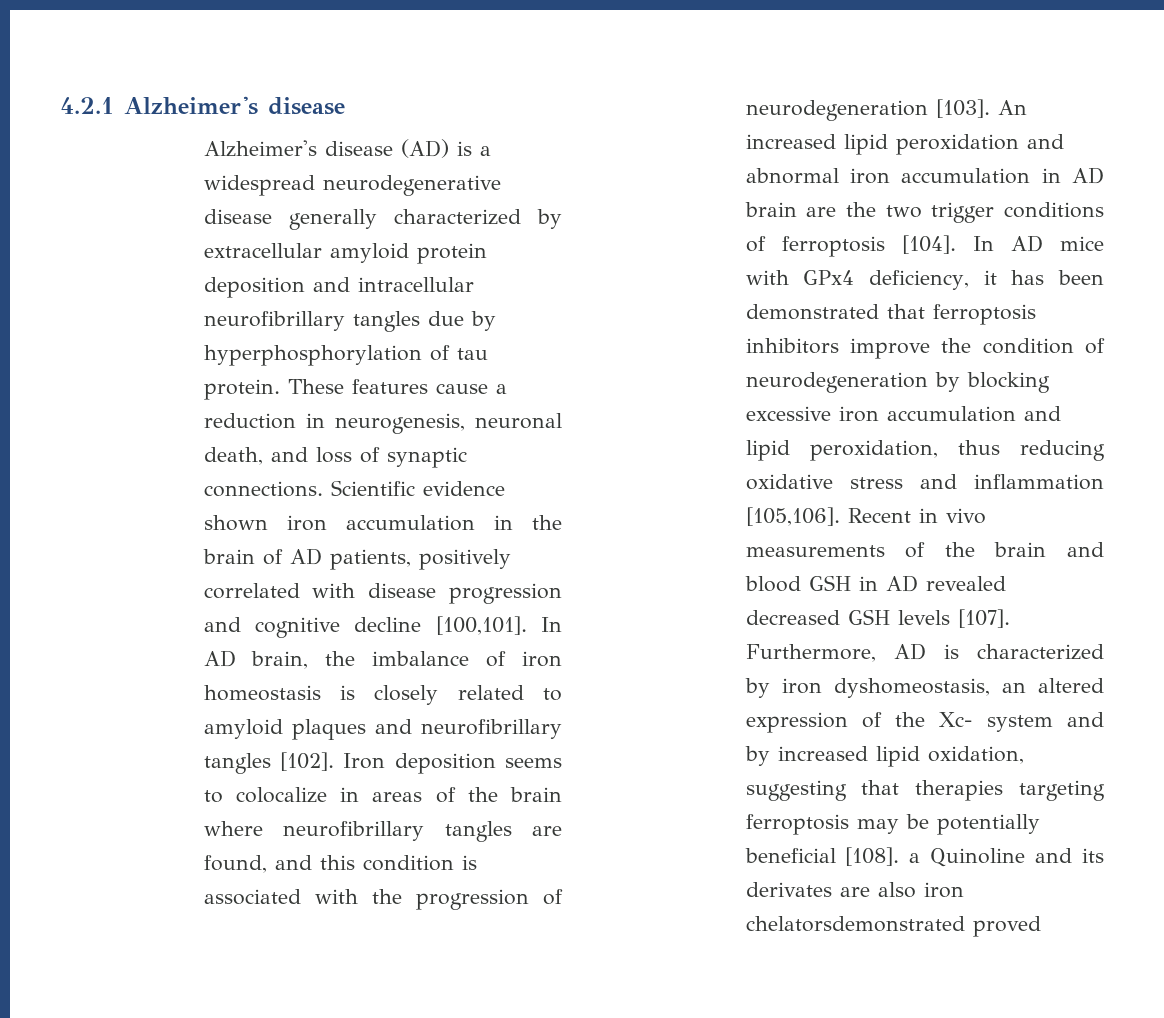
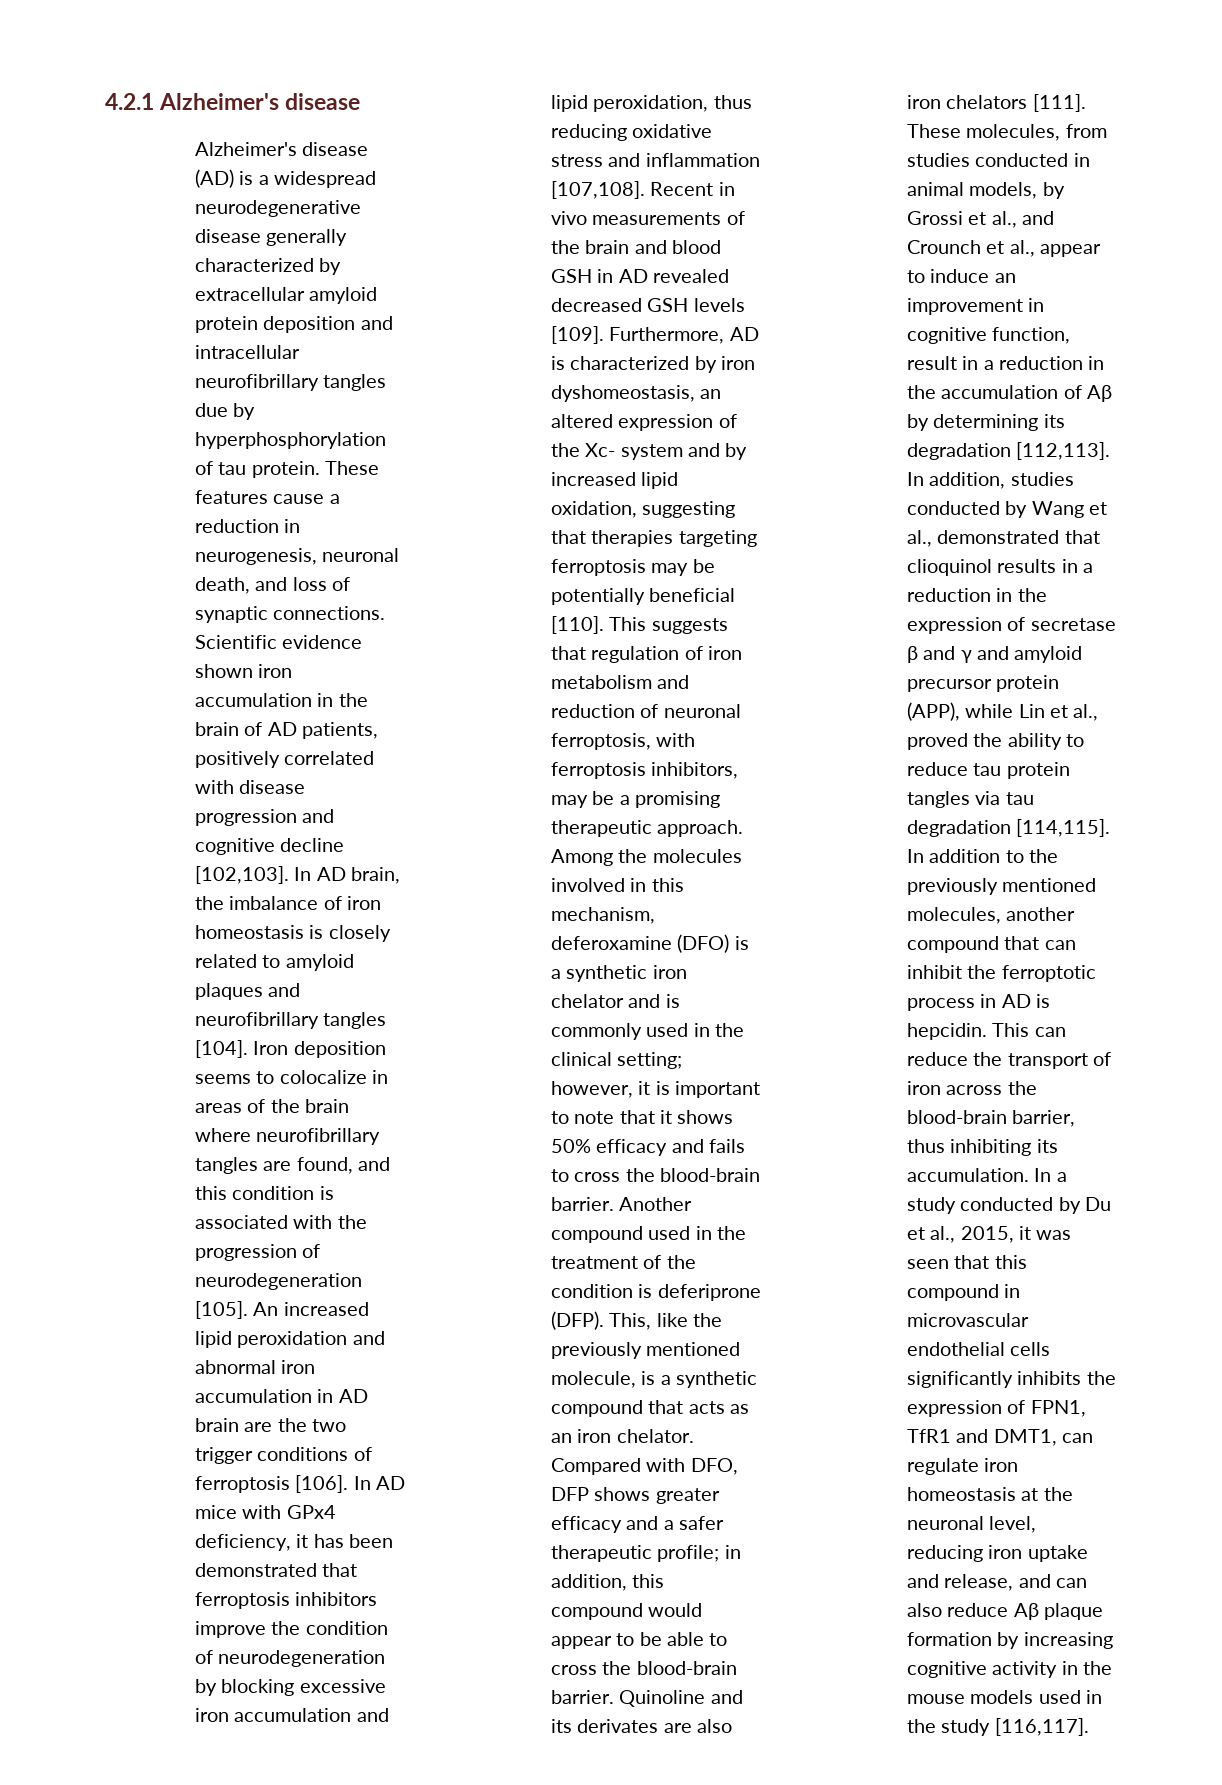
[435,616,527,635] [100,101]. -> [195,866,289,884] [102,103].
[279,752,334,771] [102]. -> [195,1040,248,1058] [104].
[935,99,990,118] [103]. -> [195,1301,248,1319] [105].
[901,235,956,254] [104]. -> [295,1475,349,1493] [106].
[745,507,840,526] [105,106]. -> [551,181,645,199] [107,108].
[957,609,1010,628] [107]. -> [551,326,604,344] [109].
[845,847,921,866] [108]. a -> [551,616,728,634] [551,646,742,663] [551,675,690,689] [551,704,741,718] [551,733,696,750] [551,762,739,779] [551,791,720,808] [551,820,744,837] [551,849,742,866] [551,878,684,892] [551,907,655,924] [551,934,749,953] [551,965,687,982] [551,994,680,1008] [551,1023,744,1040] [551,1052,683,1069] [551,1081,760,1098] [551,1110,734,1124] [551,1139,745,1156] [551,1168,760,1182] [551,1197,693,1211] [551,1226,746,1243] [551,1255,696,1269] [551,1284,761,1301] [551,1311,722,1330] [551,1342,741,1359] [551,1371,757,1388] [551,1400,749,1417] [551,1429,694,1443] [551,1458,738,1475] [551,1487,720,1504] [551,1516,724,1533] [551,1545,741,1562] [551,1574,665,1591] [551,1603,703,1620] [551,1632,728,1649] [551,1661,737,1675] [551,1690,614,1704] [110]. This suggests that regulation of iron metabolism and reduction of neuronal ferroptosis, with ferroptosis inhibitors, may be a promising therapeutic approach. Among the molecules involved in this mechanism, deferoxamine (DFO) is a synthetic iron chelator and is commonly used in the clinical setting; however, it is important to note that it shows 50% efficacy and fails to cross the blood-brain barrier. Another compound used in the treatment of the condition is deferiprone (DFP). This, like the previously mentioned molecule, is a synthetic compound that acts as an iron chelator. Compared with DFO, DFP shows greater efficacy and a safer therapeutic profile; in addition, this compound would appear to be able to cross the blood-brain barrier.
[745,916,1041,937] chelatorsdemonstrated proved -> [946,94,1086,112] [907,124,1107,141] [907,153,1090,167] [907,182,1065,199] [907,211,1054,228] [907,240,1101,257] [907,269,1016,283] [907,298,1045,315] [907,327,1071,344] [907,356,1105,370] [907,385,1112,402] [907,414,1065,431] [907,442,1111,460] [907,472,1074,489] [907,501,1107,518] [907,530,1100,547] [907,559,1093,576] [907,588,1047,602] [907,617,1116,634] [907,646,1083,663] [907,675,1060,692] [907,702,1099,721] [907,733,1084,750] [907,762,1070,779] [907,791,1034,808] [907,819,1111,837] [907,849,1058,863] [907,878,1097,895] [907,907,1076,924] [907,936,1076,953] [907,965,1096,982] [907,994,1050,1011] [907,1023,1066,1040] [907,1052,1111,1069] [907,1081,1037,1095] [907,1110,1076,1127] [907,1139,1058,1156] [907,1168,1067,1182] [907,1197,1111,1214] [907,1226,1072,1243] [907,1255,1027,1269] [907,1284,1021,1301] [907,1313,1029,1327] [907,1342,1051,1356] [907,1371,1116,1388] [907,1400,1086,1417] [907,1429,1093,1446] [907,1458,1019,1475] [907,1487,1073,1501] [907,1516,1037,1533] [907,1545,1088,1562] [907,1574,1087,1591] [907,1603,1103,1620] [907,1632,1113,1649] [907,1661,1112,1678] [907,1690,1102,1704] [907,1718,1089,1736] chelators [111]. These molecules, from studies conducted in animal models, by Grossi et al., and Crounch et al., appear to induce an improvement in cognitive function, result in a reduction in the accumulation of Aβ by determining its degradation [112,113]. In addition, studies conducted by Wang et al., demonstrated that clioquinol results in a reduction in the expression of secretase β and γ and amyloid precursor protein (APP), while Lin et al., proved the ability to reduce tau protein tangles via tau degradation [114,115]. In addition to the previously mentioned molecules, another compound that can inhibit the ferroptotic process in AD is hepcidin. This can reduce the transport of iron across the blood-brain barrier, thus inhibiting its accumulation. In a study conducted by Du et al., 2015, it was seen that this compound in microvascular endothelial cells significantly inhibits the expression of FPN1, TfR1 and DMT1, can regulate iron homeostasis at the neuronal level, reducing iron uptake and release, and can also reduce Aβ plaque formation by increasing cognitive activity in the mouse models used in the study [116,117].

